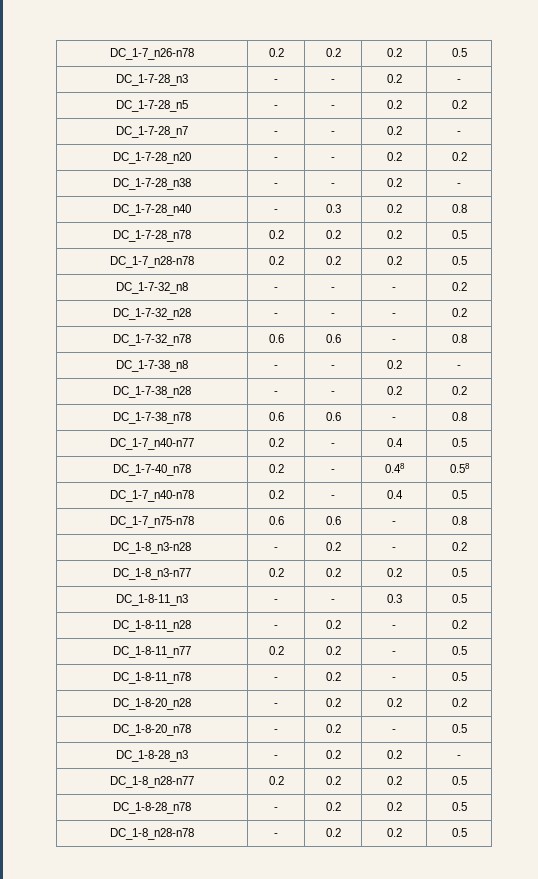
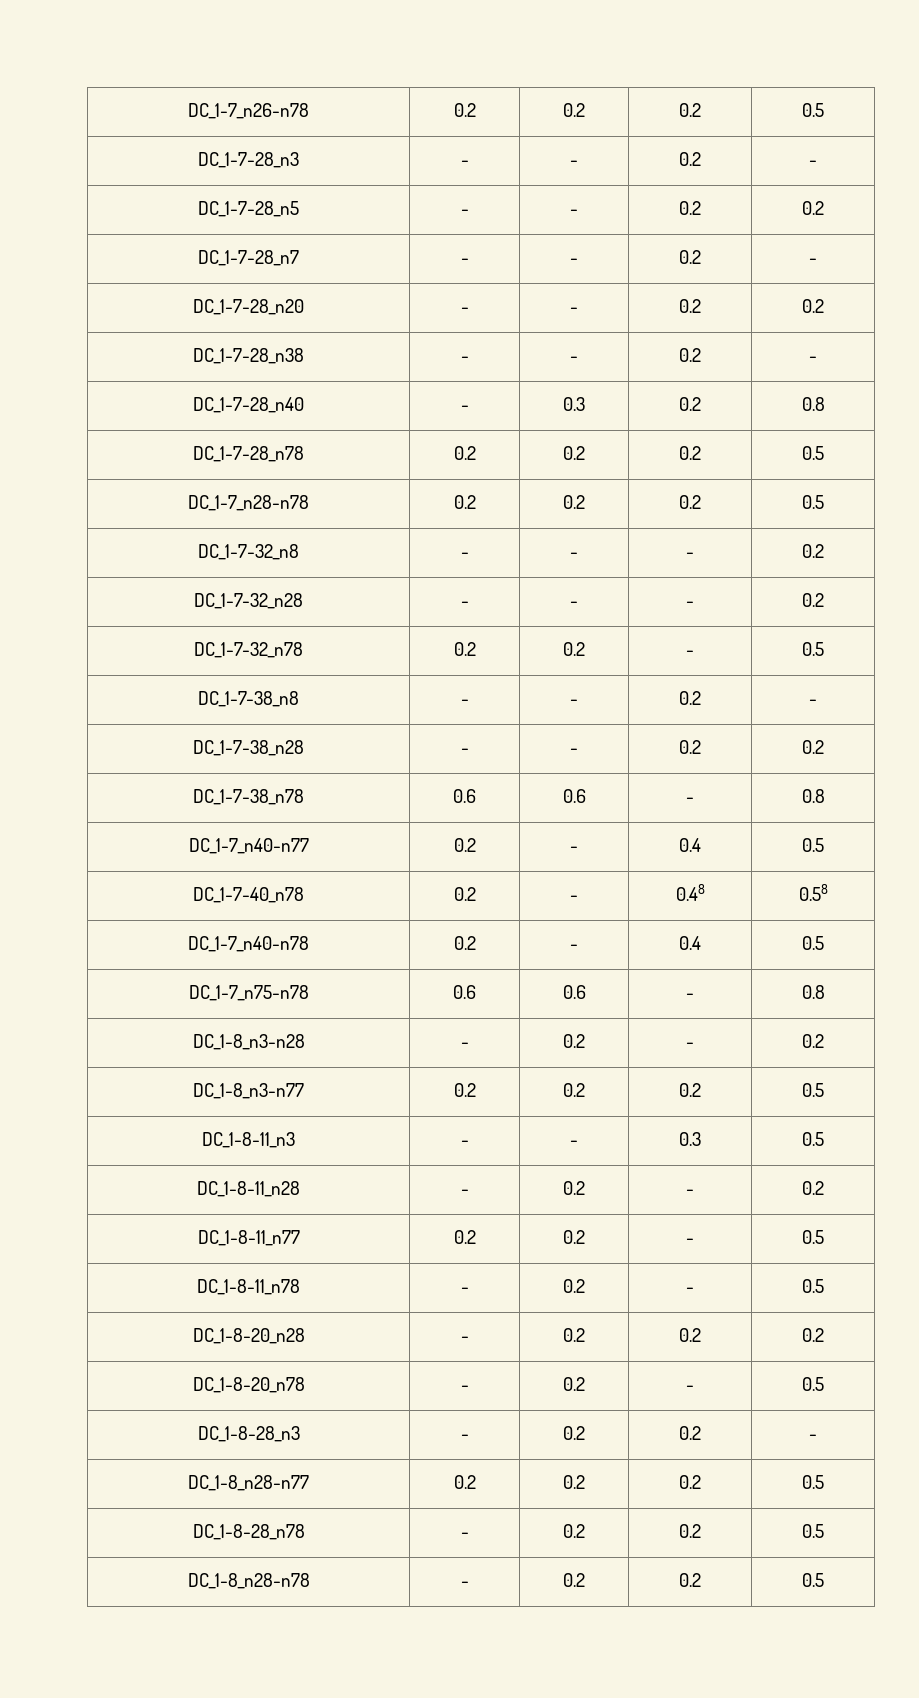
[268,334,284,343] [325,334,341,343] [392,339,396,343] [451,334,467,343] 0.6 | 0.6 | - | 0.8 -> [453,642,476,656] [563,642,585,656] [686,650,694,656] [802,642,824,656] 0.2 | 0.2 | - | 0.5

